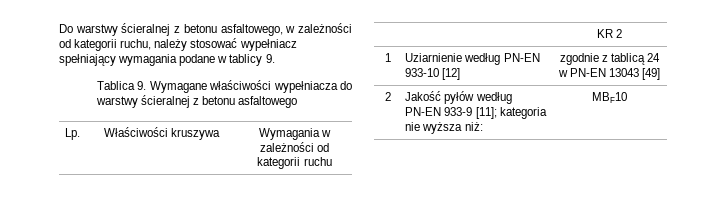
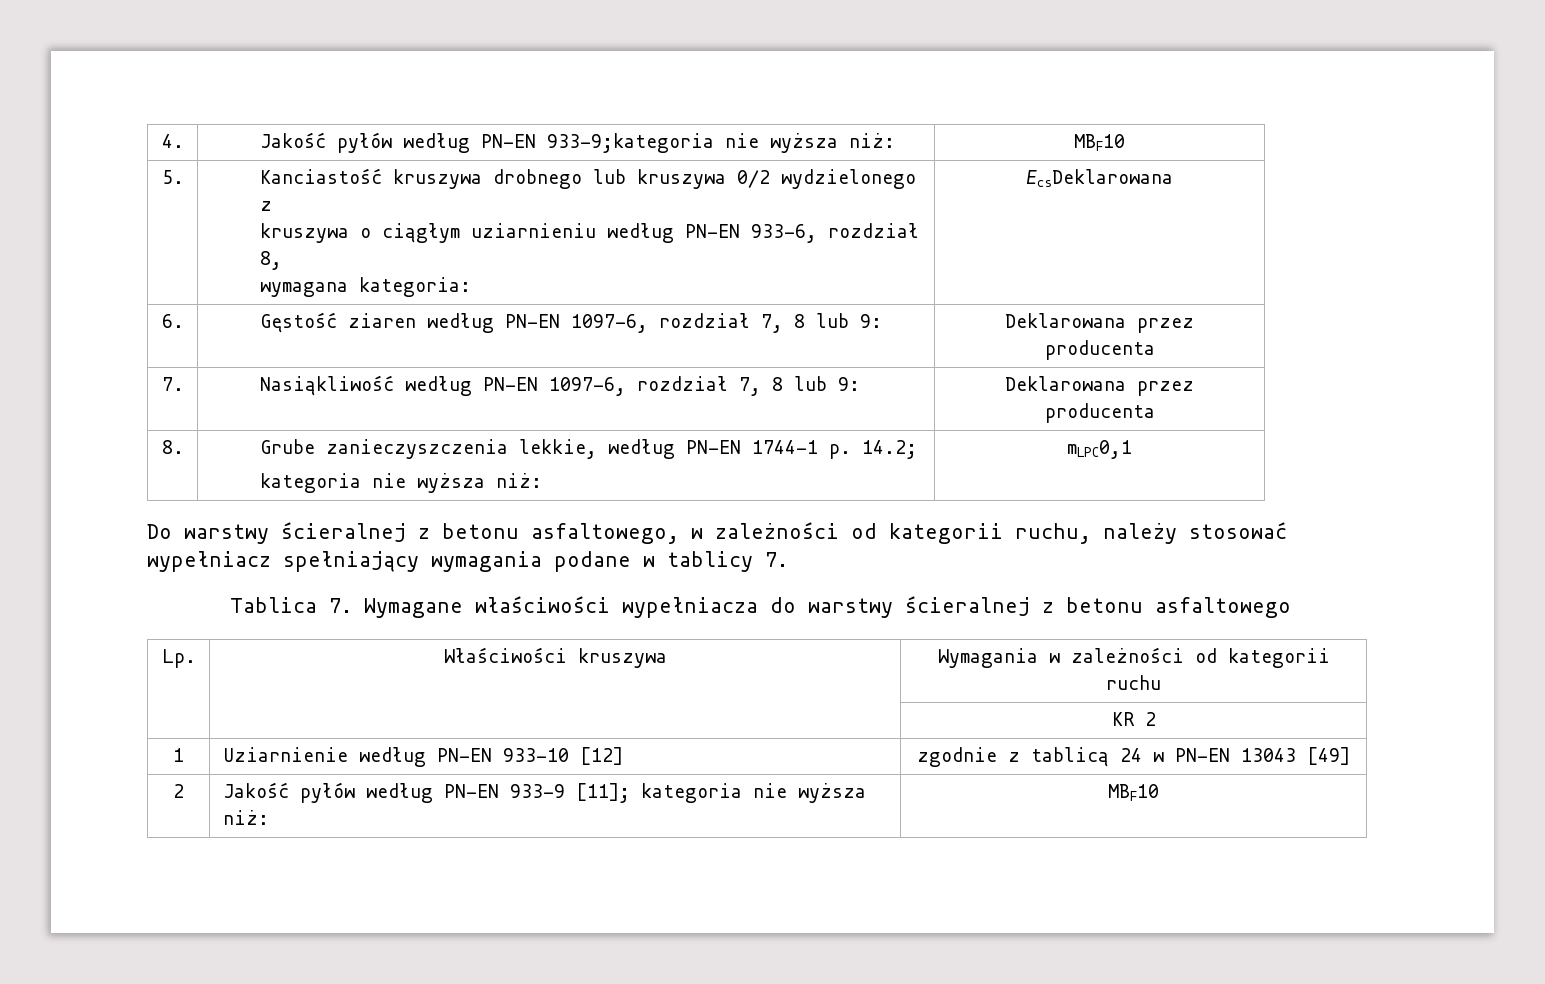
(59, 28) none -> [161,134,184,148] [260,132,896,153] [1074,134,1125,151] [161,170,184,184] [260,168,917,189] [260,201,273,211] [260,223,920,243] [260,251,283,270] [260,277,472,297] [1026,169,1173,187] [161,314,184,328] [260,312,883,333] [1005,313,1194,333] [1044,340,1155,360] [161,377,184,391] [260,375,861,396] [1005,376,1194,396] [1044,403,1155,423] [161,440,184,454] [260,439,918,459] [260,473,543,493] [1067,440,1132,459] 4. | Jakość pyłów według PN-EN 933-9;kategoria nie wyższa niż: | MBF10 // 5. | Kanciastość kruszywa drobnego lub kruszywa 0/2 wydzielonego z // kruszywa o ciągłym uziarnieniu według PN-EN 933-6, rozdział 8, // wymagana kategoria: | EcsDeklarowana // 6. | Gęstość ziaren według PN-EN 1097-6, rozdział 7, 8 lub 9: | Deklarowana przez producenta // 7. | Nasiąkliwość według PN-EN 1097-6, rozdział 7, 8 lub 9: | Deklarowana przez producenta // 8. | Grube zanieczyszczenia lekkie, według PN-EN 1744-1 p. 14.2; // kategoria nie wyższa niż: | mLPC0,1 //
[265,54,275,63] 9. -> [765,552,788,567] 7.
[137,81,147,90] 9. -> [328,598,352,613] 7.

